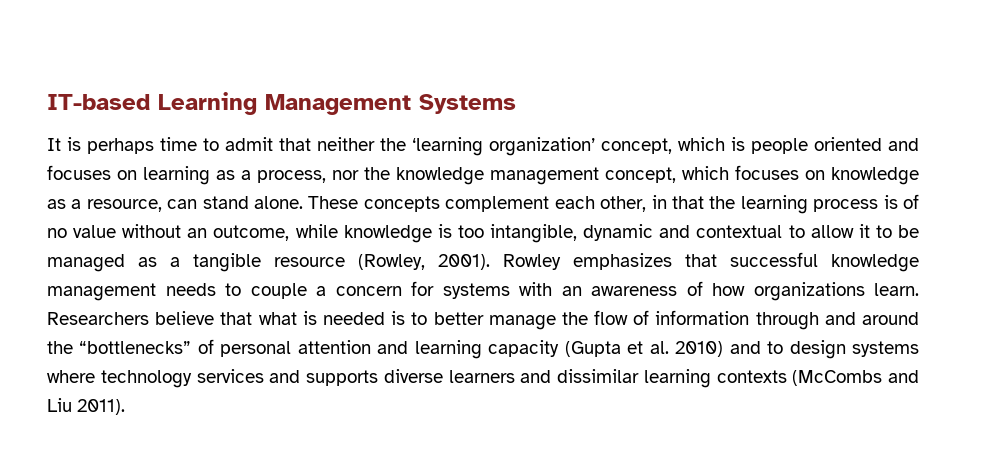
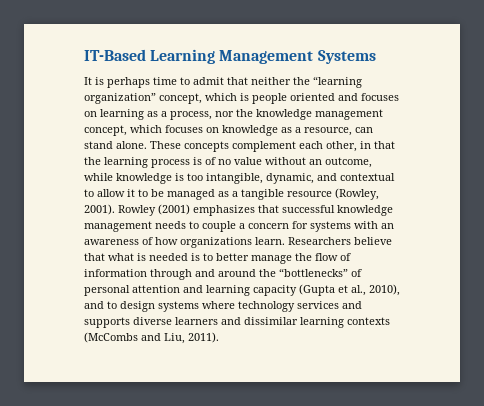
[47,94,150,110] IT-based -> [84,49,146,61] IT-Based
[412,137,595,156] ‘learning organization’ -> [313,76,362,88] [84,93,156,104] “learning organization”
[583,224,654,241] dynamic -> [266,173,314,184] dynamic,
(561, 262) none -> [158,204,190,215] (2001)
[649,341,724,357] al. 2010) -> [351,284,400,296] al., 2010),
[47,398,72,412] Liu -> [164,333,185,344] Liu,

